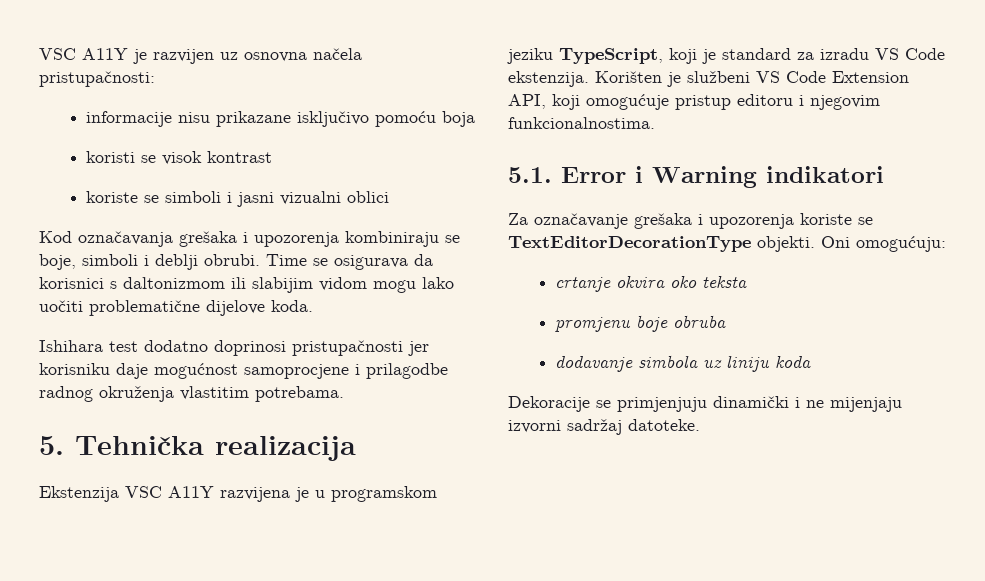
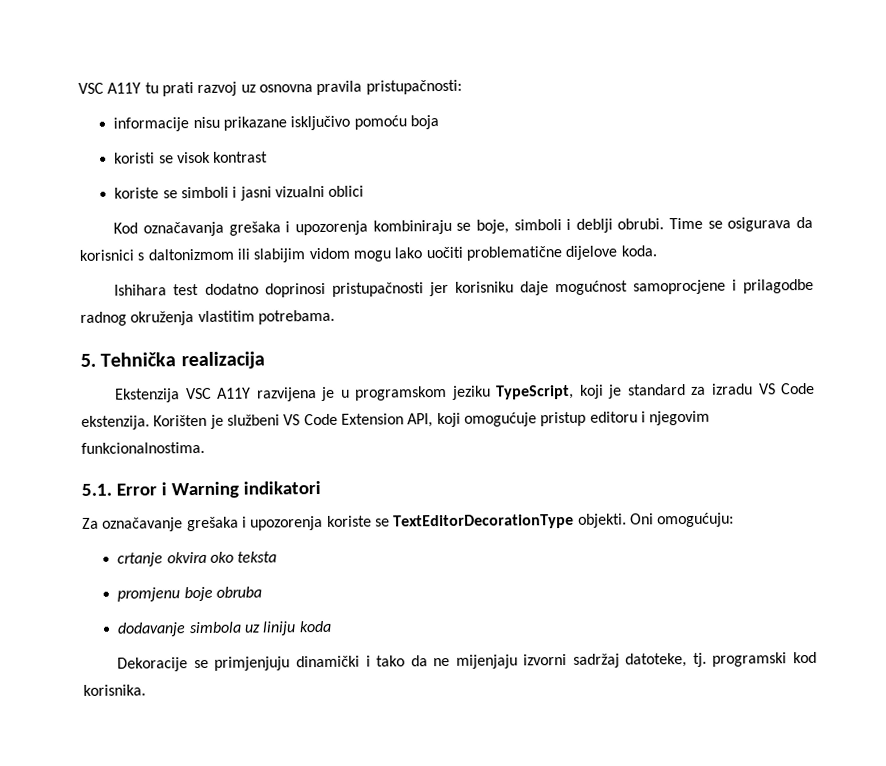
[39,48,214,64] VSC A11Y je razvijen -> [78,81,238,97] VSC A11Y tu prati razvoj
[313,48,362,60] načela -> [316,80,363,96] pravila
(800, 402) none -> [376,655,428,667] tako da
[628,419,700,431] datoteke. -> [625,651,817,668] [83,684,146,696] datoteke, tj. programski kod korisnika.

